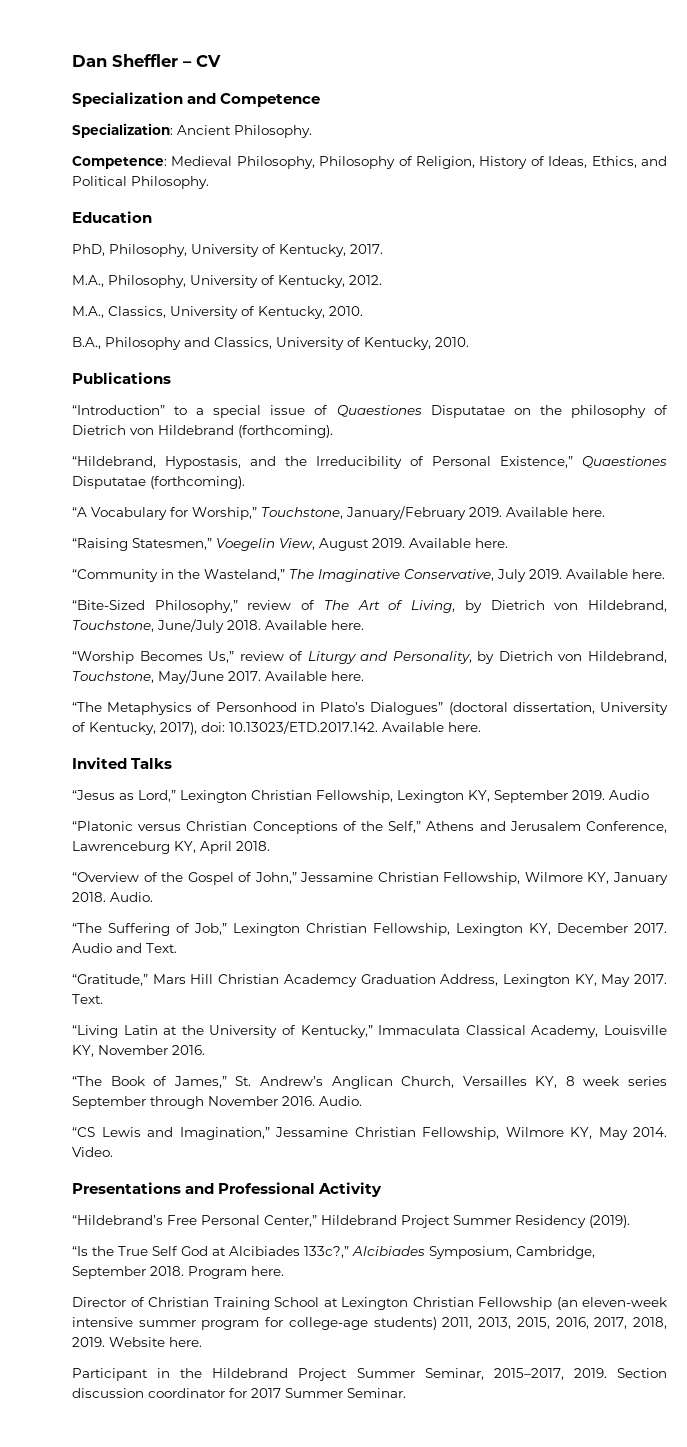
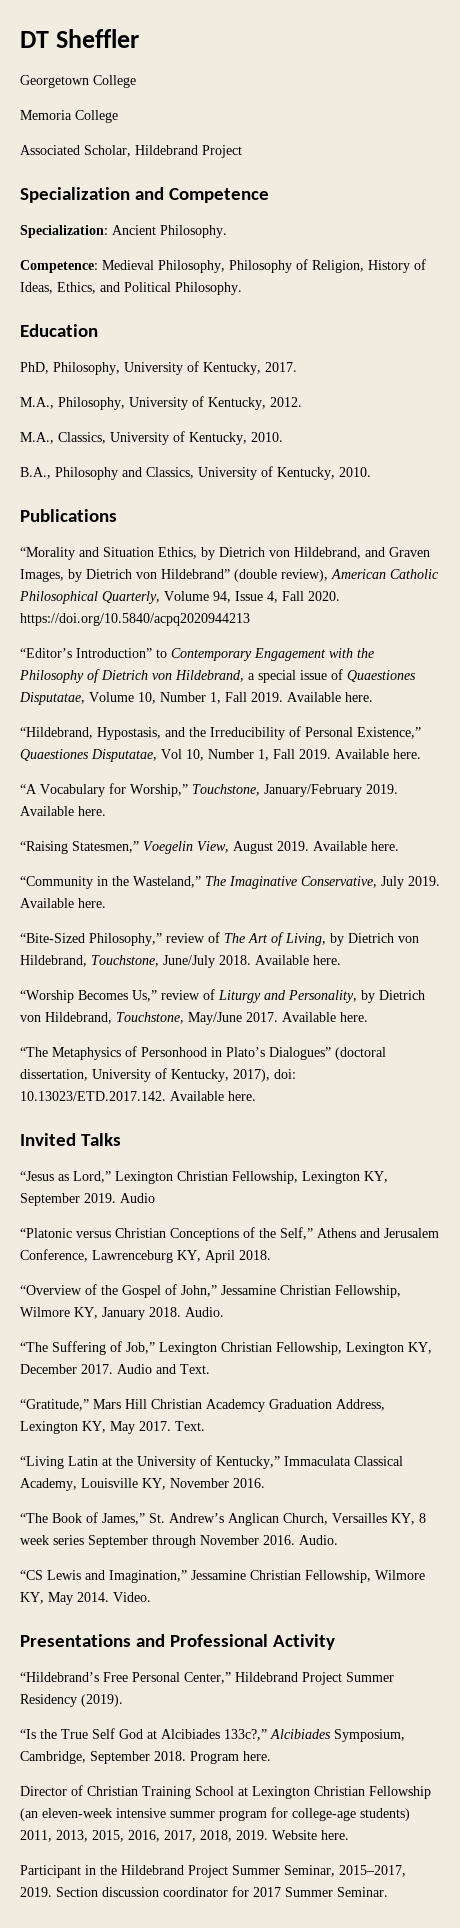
[72,55,107,67] Dan -> [20,31,49,48] DT
[183,55,221,67] – CV -> [20,75,136,88] [20,110,118,123] [20,145,242,158] // Georgetown College // Memoria College // Associated Scholar, Hildebrand Project
[72,405,188,415] “Introduction” to -> [20,547,430,560] [20,569,439,582] [19,591,340,604] [20,613,250,626] [20,648,374,661] [19,669,244,683] “Morality and Situation Ethics, by Dietrich von Hildebrand, and Graven Images, by Dietrich von Hildebrand” (double review), American Catholic Philosophical Quarterly, Volume 94, Issue 4, Fall 2020. https://doi.org/10.5840/acpq2020944213 // “Editor’s Introduction” to Contemporary Engagement with the Philosophy of Dietrich von Hildebrand,
[430,405,668,418] [72,425,333,438] Disputatae on the philosophy of Dietrich von Hildebrand (forthcoming). -> [19,692,373,705] Disputatae, Volume 10, Number 1, Fall 2019. Available here.
[72,476,245,489] Disputatae (forthcoming). -> [91,749,421,762] Disputatae, Vol 10, Number 1, Fall 2019. Available here.

